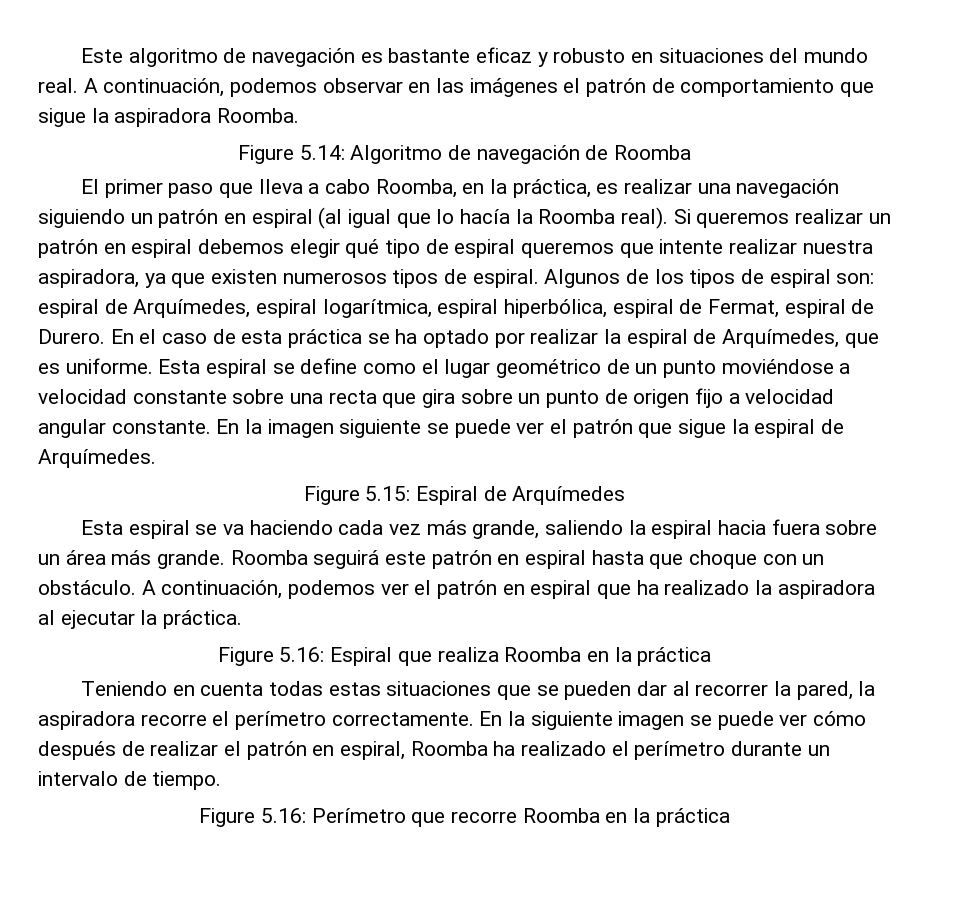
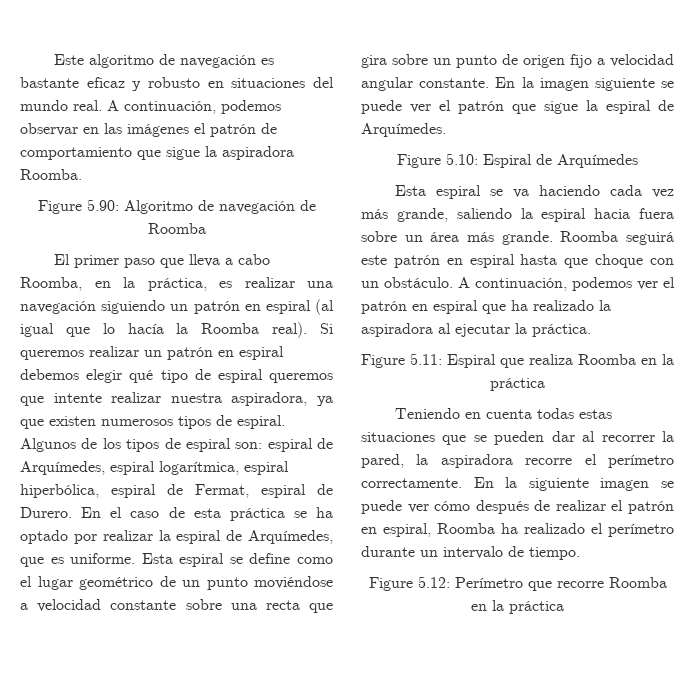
[299,145,345,160] 5.14: -> [86,199,119,211] 5.90:
[365,486,411,501] 5.15: -> [446,153,478,165] 5.10:
[279,647,325,662] 5.16: -> [410,353,442,365] 5.11:
[260,808,306,823] 5.16: -> [417,576,450,588] 5.12:

